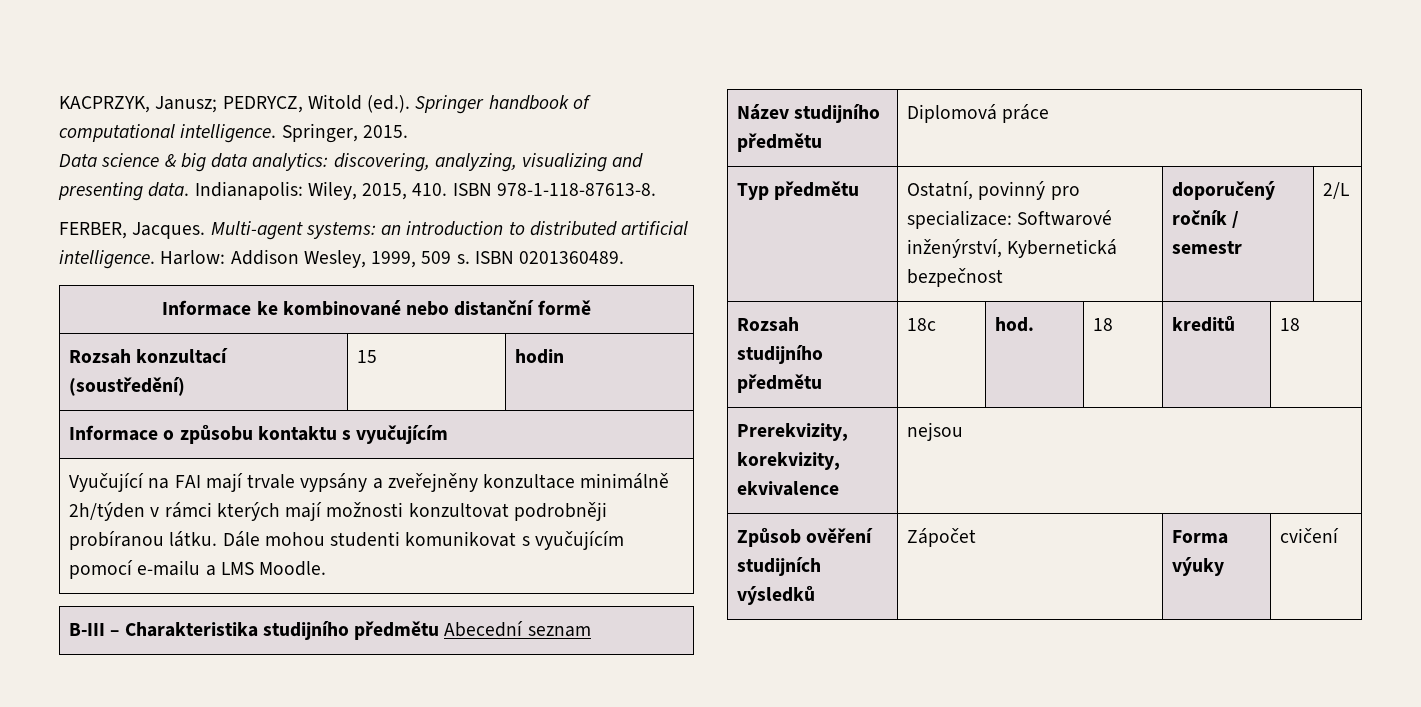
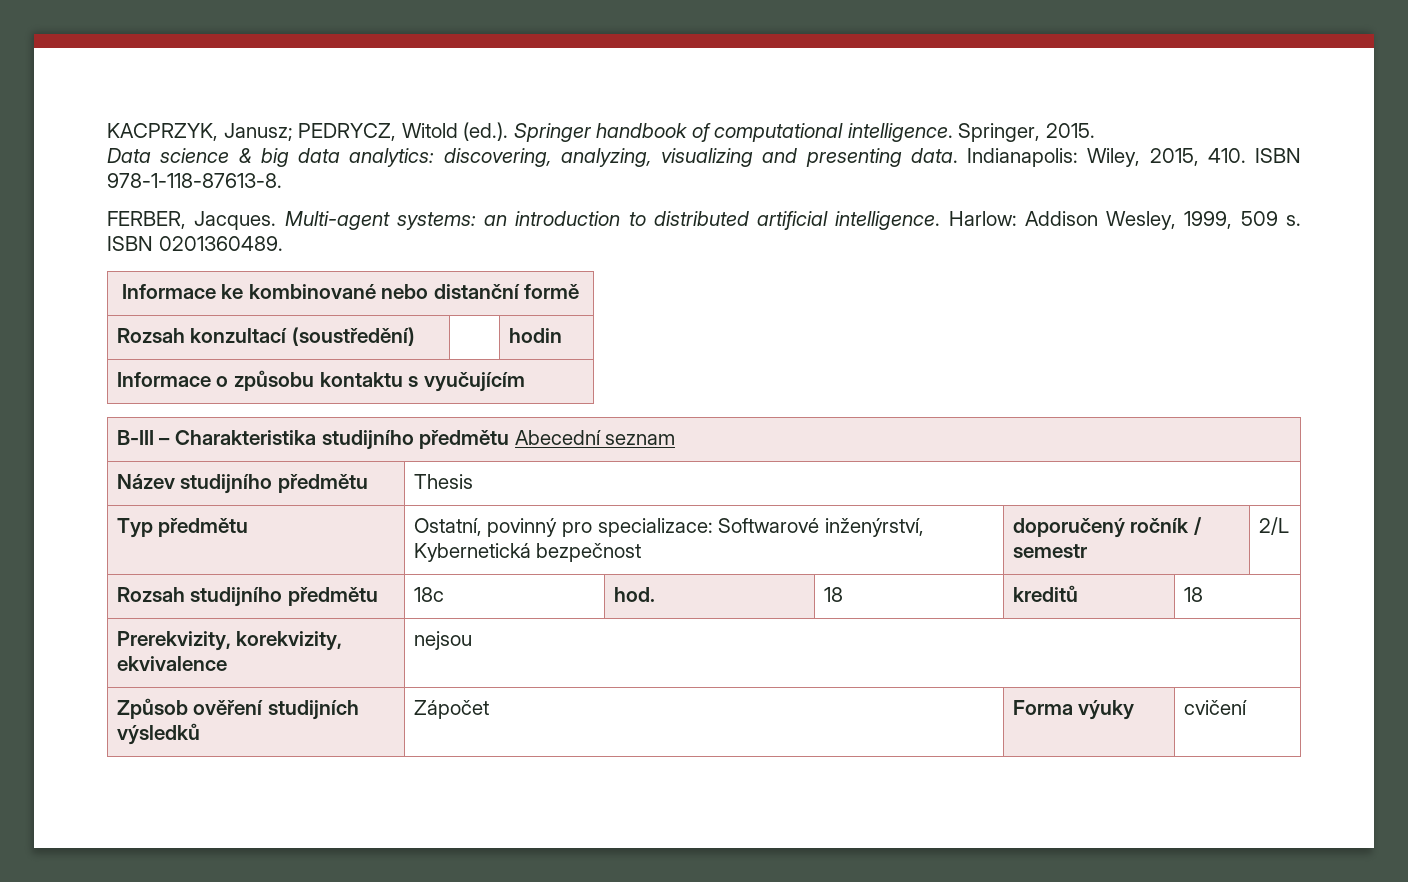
[357,350,378,363] 15 -> (415, 336) none
[69,473,670,492] [69,502,607,521] [69,531,624,550] [69,560,327,579] // Vyučující na FAI mají trvale vypsány a zveřejněny konzultace minimálně 2h/týden v rámci kterých mají možnosti konzultovat podrobněji probíranou látku. Dále mohou studenti komunikovat s vyučujícím pomocí e-mailu a LMS Moodle. -> (525, 382) none
[907,104,1050,123] Diplomová práce -> [413,474,473,489] Thesis

